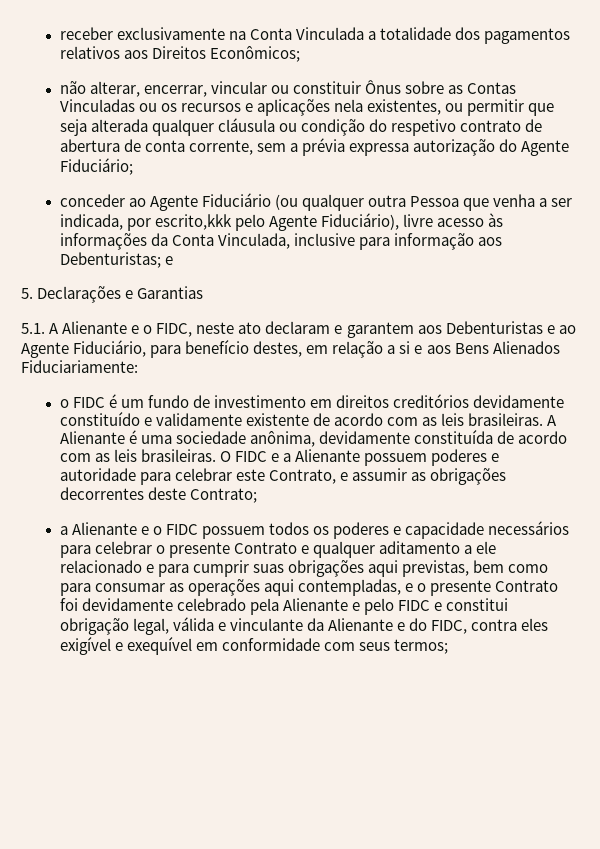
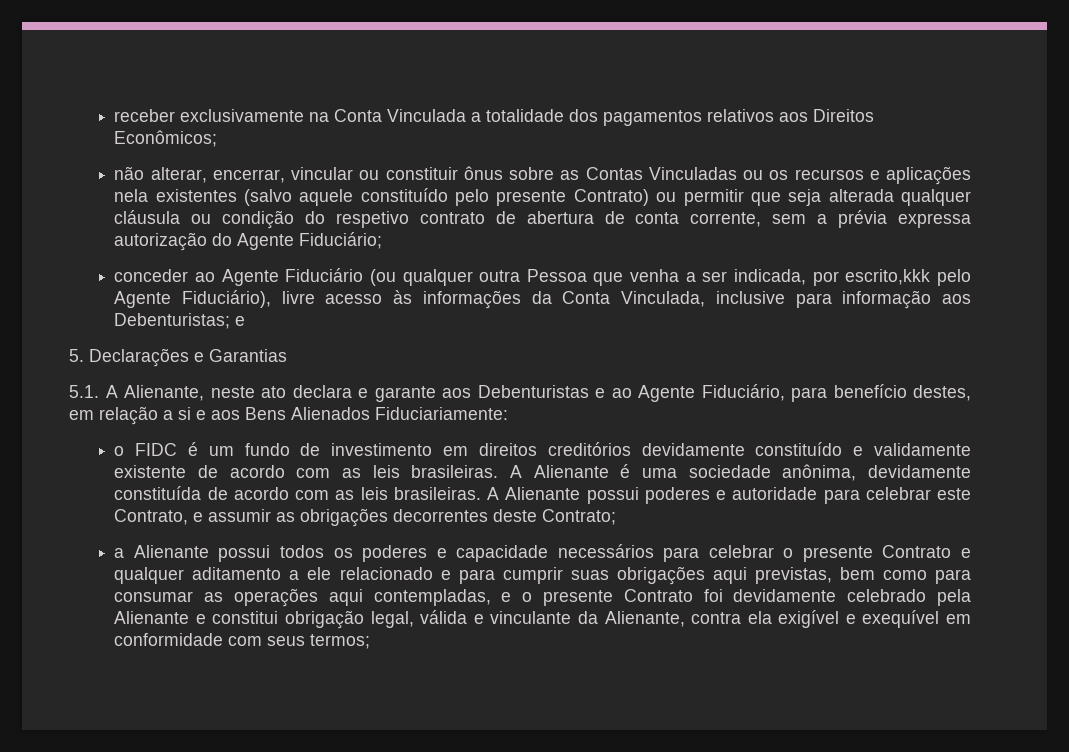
[365,80,402,94] Ônus -> [463,166,503,180] ônus
[367,99,442,115] existentes, -> [155,188,649,206] existentes (salvo aquele constituído pelo presente Contrato)
[62,321,414,338] Alienante e o FIDC, neste ato declaram e garantem -> [124,385,436,402] Alienante, neste ato declara e garante
[219,449,428,466] O FIDC e a Alienante possuem -> [487,487,639,504] A Alienante possui
[140,524,266,539] e o FIDC possuem -> [218,545,271,562] possui
[364,598,443,615] pelo FIDC e -> (206, 619) none
[328,618,549,634] Alienante e do FIDC, contra eles -> [604,611,772,627] Alienante, contra ela

